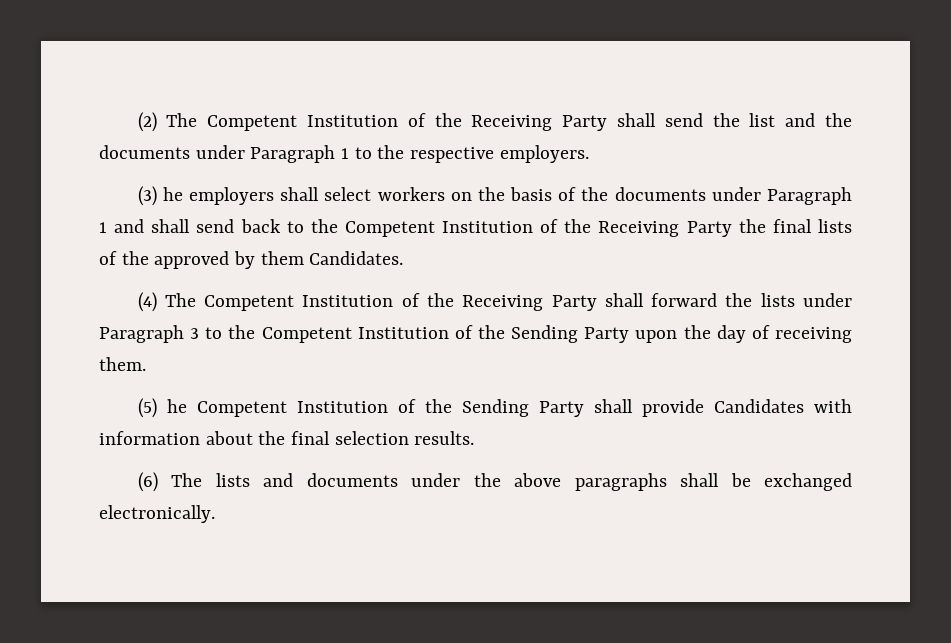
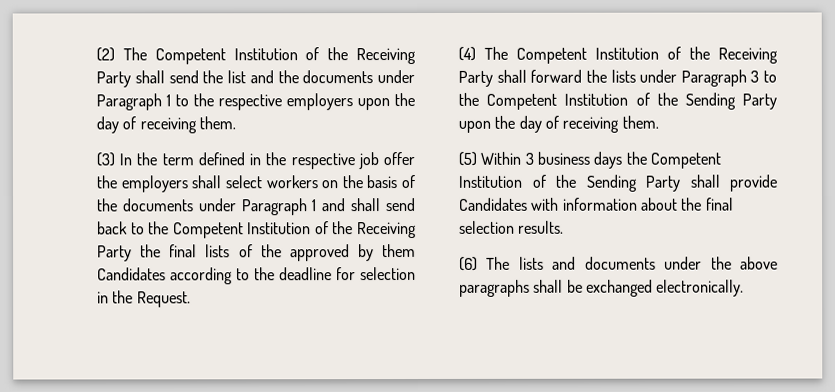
[499,145,589,163] [137,186,183,206] employers. // (3) he -> [286,93,415,111] [96,116,236,134] [96,152,416,170] [96,175,117,189] employers upon the day of receiving them. // (3) In the term defined in the respective job offer the
[309,251,404,265] Candidates. -> [97,267,416,285] [97,290,191,308] Candidates according to the deadline for selection in the Request.
[166,399,187,413] he -> [480,151,647,169] Within 3 business days the

